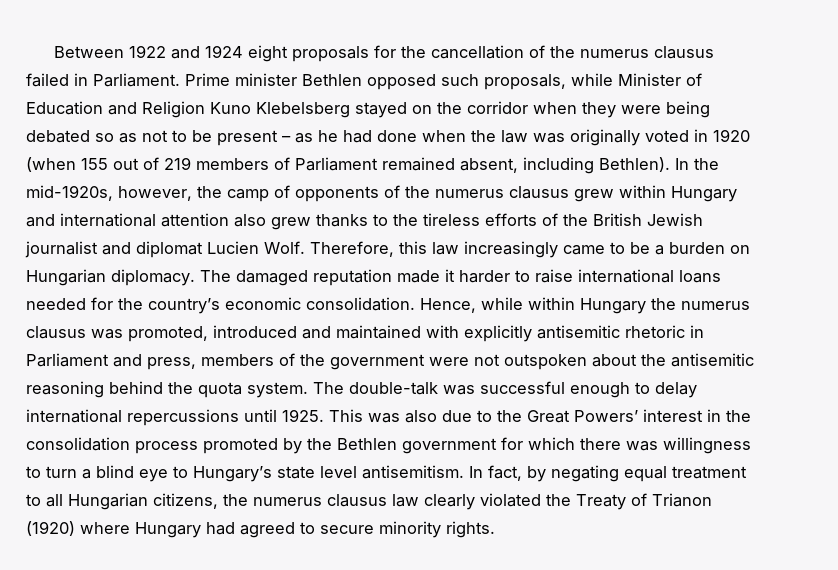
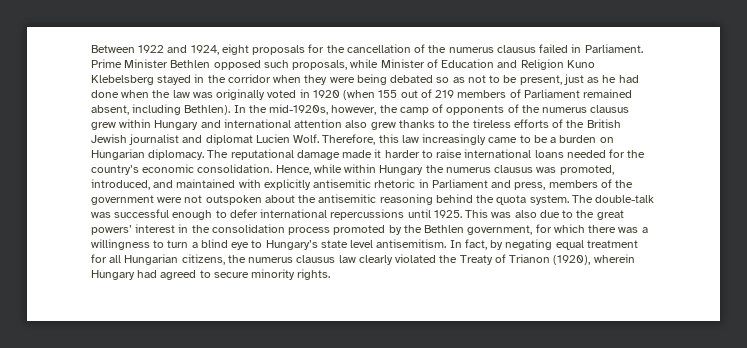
[204,45,243,58] 1924 -> [190,45,219,55] 1924,
[235,73,297,86] minister -> [124,59,169,68] Minister
[412,105,432,114] on -> [194,74,205,83] in
[217,130,291,146] present – -> [519,74,584,85] present, just
[236,269,392,286] damaged reputation -> [230,149,340,160] reputational damage
[213,325,297,338] introduced -> [91,179,150,190] introduced,
[655,382,697,398] delay -> [229,209,258,218] defer
[527,410,638,423] Great Powers’ -> [596,210,624,220] [91,225,132,235] great powers’
[402,438,497,454] government -> [467,225,533,235] government,
(658, 446) none -> [641,227,648,233] a
[26,494,41,506] to -> [91,254,107,263] for
[26,521,130,536] (1920) where -> [553,254,635,265] (1920), wherein

